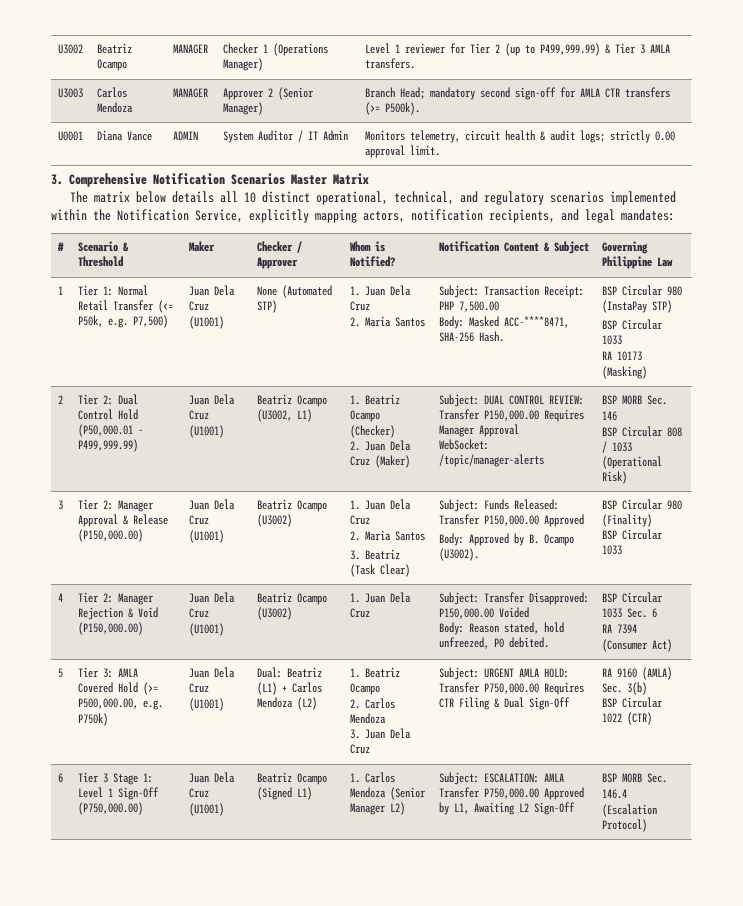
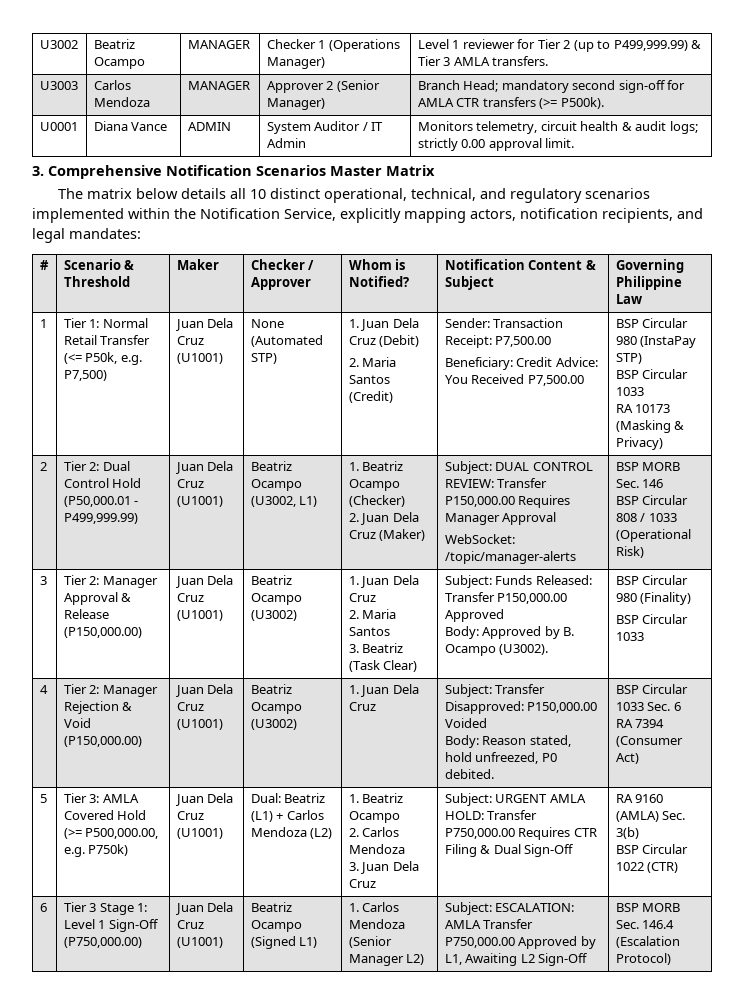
[349,316,425,327] [438,285,584,298] [438,301,499,312] [438,316,569,329] [438,331,504,342] // 2. Maria Santos | Subject: Transaction Receipt: PHP 7,500.00 // Body: Masked ACC-****8471, SHA-256 Hash. -> [379,335,420,347] [348,357,397,367] [348,375,390,384] [348,391,393,403] [444,318,564,328] [444,335,552,348] [444,357,598,370] [444,374,584,386] (Debit) // 2. Maria Santos (Credit) | Sender: Transaction Receipt: P7,500.00 // Beneficiary: Credit Advice: You Received P7,500.00
[601,366,647,379] (Masking) -> [615,420,685,433] [615,437,663,450] (Masking & Privacy)

